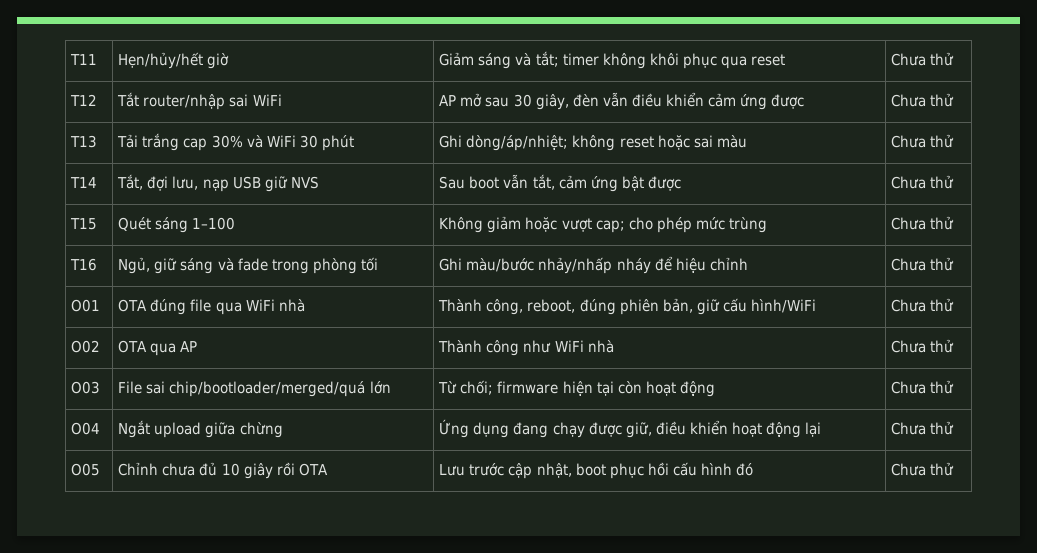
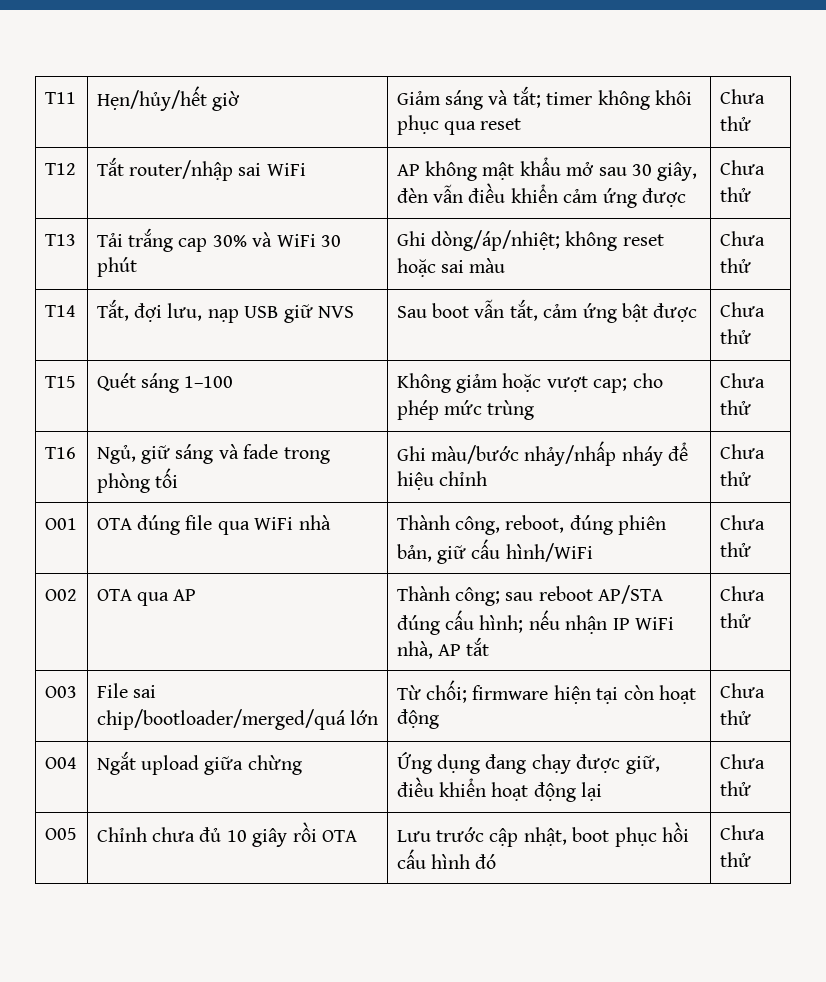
(457, 100) none -> [425,157,561,181] không mật khẩu
[486,340,614,356] công như WiFi nhà -> [455,585,664,606] [396,610,675,635] [396,637,490,659] công; sau reboot AP/STA đúng cấu hình; nếu nhận IP WiFi nhà, AP tắt

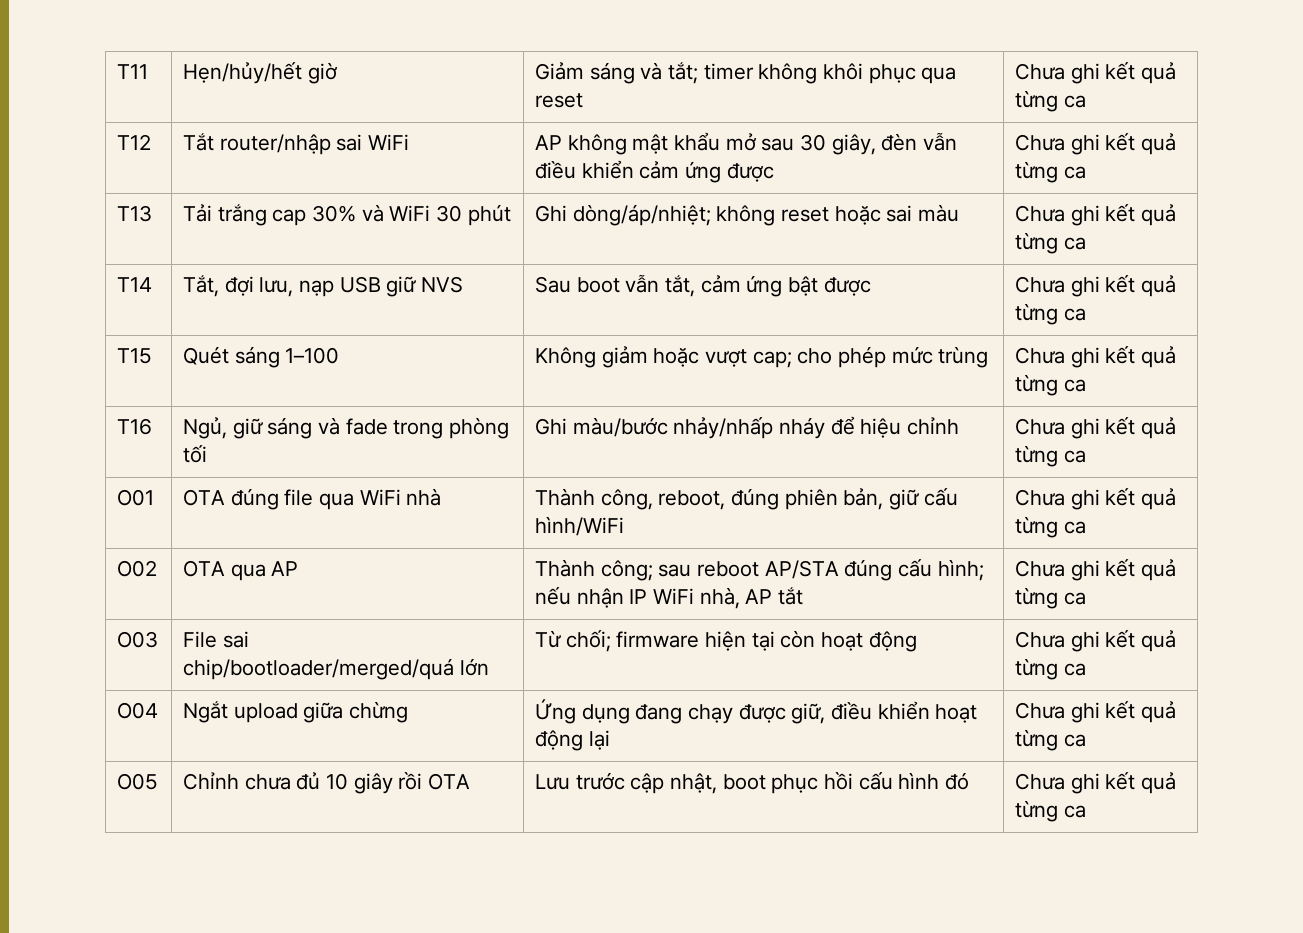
[719,116,751,131] thử -> [1070,62,1177,84] [1015,90,1086,112] ghi kết quả từng ca
[719,187,751,202] thử -> [1070,133,1177,155] [1015,161,1086,183] ghi kết quả từng ca
[719,258,751,273] thử -> [1070,204,1177,226] [1015,232,1086,254] ghi kết quả từng ca
[719,329,751,344] thử -> [1070,275,1177,297] [1015,303,1086,325] ghi kết quả từng ca
[719,400,751,415] thử -> [1070,346,1177,368] [1015,374,1086,396] ghi kết quả từng ca
[719,471,751,486] thử -> [1070,417,1177,439] [1015,445,1086,467] ghi kết quả từng ca
[719,542,751,557] thử -> [1070,488,1177,510] [1015,516,1086,538] ghi kết quả từng ca
[719,613,751,628] thử -> [1070,559,1177,581] [1015,587,1086,609] ghi kết quả từng ca
[719,710,751,725] thử -> [1070,630,1177,652] [1015,658,1086,680] ghi kết quả từng ca
[719,781,751,796] thử -> [1070,701,1177,723] [1015,729,1086,751] ghi kết quả từng ca
[719,852,751,867] thử -> [1070,772,1177,794] [1015,800,1086,822] ghi kết quả từng ca

